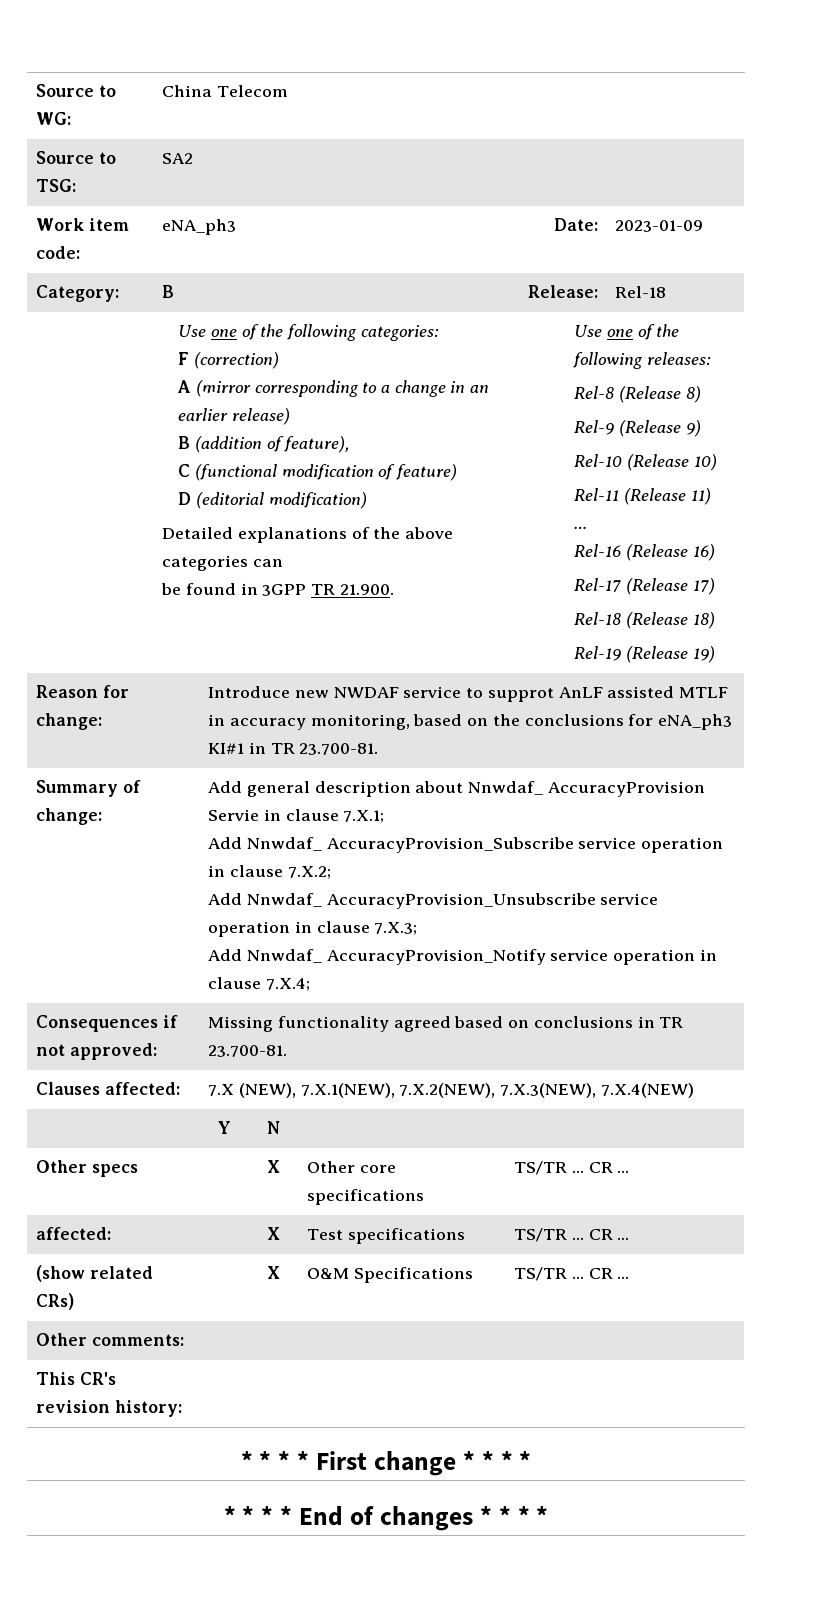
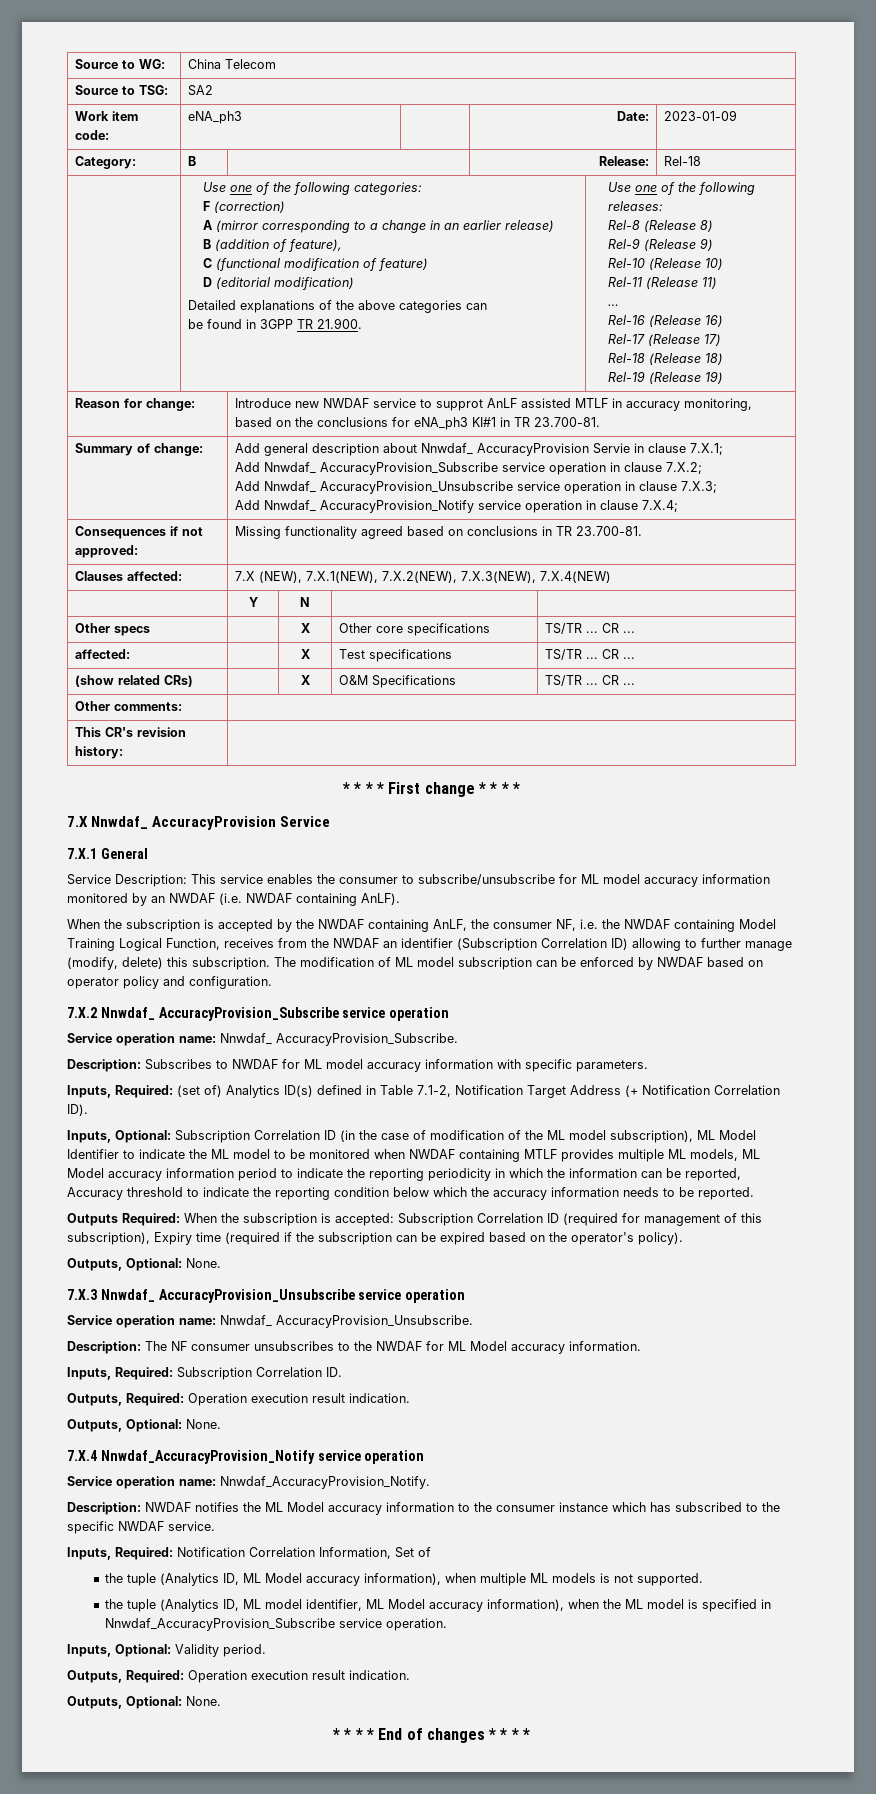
(532, 1460) none -> [67,816,331,830] [67,848,148,859] [67,874,770,887] [67,893,400,906] [67,919,776,932] [67,938,792,951] [67,957,763,970] [67,976,272,989] [67,1007,450,1021] [67,1033,458,1046] [67,1059,648,1072] [67,1085,780,1098] [67,1104,88,1116] [67,1130,756,1143] [67,1149,760,1162] [67,1168,741,1181] [67,1187,754,1200] [67,1213,762,1226] [67,1232,683,1245] [67,1258,221,1271] [67,1289,466,1303] [67,1315,473,1328] [67,1341,641,1354] [67,1367,342,1380] [67,1393,410,1406] [67,1419,221,1432] [67,1450,425,1464] [67,1476,430,1489] [67,1502,780,1515] [67,1521,215,1534] [67,1547,431,1560] [105,1573,704,1586] [105,1599,772,1612] [105,1618,448,1631] [67,1644,266,1657] [67,1670,410,1683] [67,1696,221,1709] // 7.X Nnwdaf_ AccuracyProvision Service // 7.X.1 General // Service Description: This service enables the consumer to subscribe/unsubscribe for ML model accuracy information monitored by an NWDAF (i.e. NWDAF containing AnLF). // When the subscription is accepted by the NWDAF containing AnLF, the consumer NF, i.e. the NWDAF containing Model Training Logical Function, receives from the NWDAF an identifier (Subscription Correlation ID) allowing to further manage (modify, delete) this subscription. The modification of ML model subscription can be enforced by NWDAF based on operator policy and configuration. // 7.X.2 Nnwdaf_ AccuracyProvision_Subscribe service operation // Service operation name: Nnwdaf_ AccuracyProvision_Subscribe. // Description: Subscribes to NWDAF for ML model accuracy information with specific parameters. // Inputs, Required: (set of) Analytics ID(s) defined in Table 7.1-2, Notification Target Address (+ Notification Correlation ID). // Inputs, Optional: Subscription Correlation ID (in the case of modification of the ML model subscription), ML Model Identifier to indicate the ML model to be monitored when NWDAF containing MTLF provides multiple ML models, ML Model accuracy information period to indicate the reporting periodicity in which the information can be reported, Accuracy threshold to indicate the reporting condition below which the accuracy information needs to be reported. // Outputs Required: When the subscription is accepted: Subscription Correlation ID (required for management of this subscription), Expiry time (required if the subscription can be expired based on the operator's policy). // Outputs, Optional: None. // 7.X.3 Nnwdaf_ AccuracyProvision_Unsubscribe service operation // Service operation name: Nnwdaf_ AccuracyProvision_Unsubscribe. // Description: The NF consumer unsubscribes to the NWDAF for ML Model accuracy information. // Inputs, Required: Subscription Correlation ID. // Outputs, Required: Operation execution result indication. // Outputs, Optional: None. // 7.X.4 Nnwdaf_AccuracyProvision_Notify service operation // Service operation name: Nnwdaf_AccuracyProvision_Notify. // Description: NWDAF notifies the ML Model accuracy information to the consumer instance which has subscribed to the specific NWDAF service. // Inputs, Required: Notification Correlation Information, Set of // the tuple (Analytics ID, ML Model accuracy information), when multiple ML models is not supported. // the tuple (Analytics ID, ML model identifier, ML Model accuracy information), when the ML model is specified in Nnwdaf_AccuracyProvision_Subscribe service operation. // Inputs, Optional: Validity period. // Outputs, Required: Operation execution result indication. // Outputs, Optional: None.

